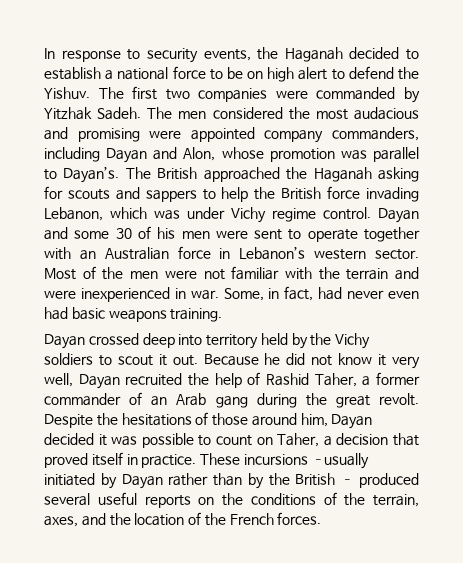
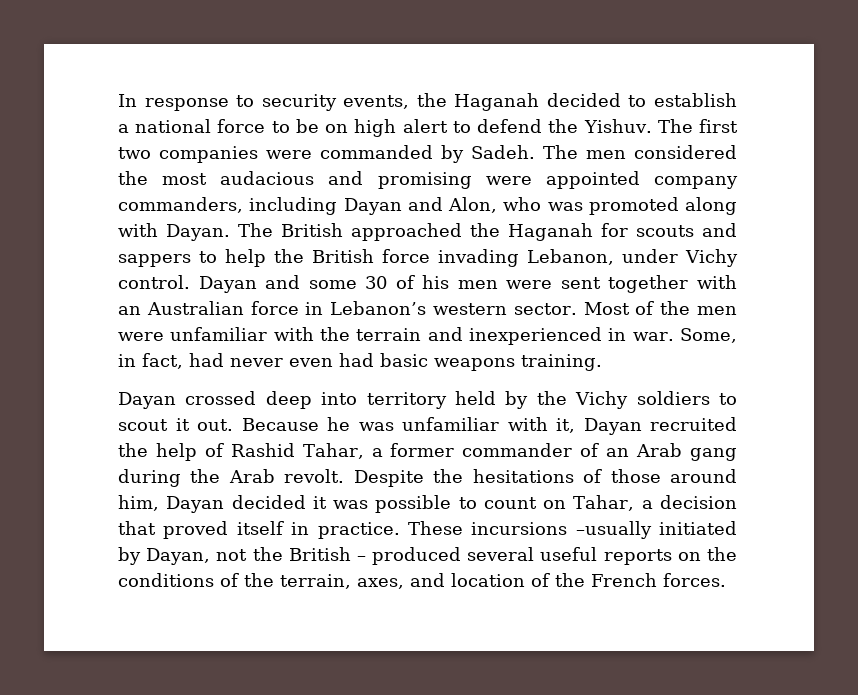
[44,107,92,120] Yitzhak -> (464, 154) none
[221,147,419,162] [44,166,120,183] whose promotion was parallel to Dayan’s. -> [503,197,737,215] [118,223,230,241] who was promoted along with Dayan.
[378,167,419,182] asking -> (593, 232) none
[110,207,180,220] which was -> (614, 257) none
[272,208,316,222] regime -> (738, 258) none
[288,229,358,242] to operate -> (601, 283) none
[203,266,280,280] not familiar -> [170,327,268,341] unfamiliar
[44,290,76,299] were -> (463, 334) none
[286,353,420,369] [44,373,73,387] did not know it very well, -> [358,417,575,433] was unfamiliar with it,
[314,373,357,387] Taher, -> [302,443,364,459] Tahar,
[335,395,370,408] great -> [228,469,275,483] Arab
[277,433,320,447] Taher, -> [573,495,635,511] Tahar,
[121,473,264,489] Dayan rather than by -> [146,548,248,565] Dayan, not
[109,513,131,526] the -> (445, 580) none

